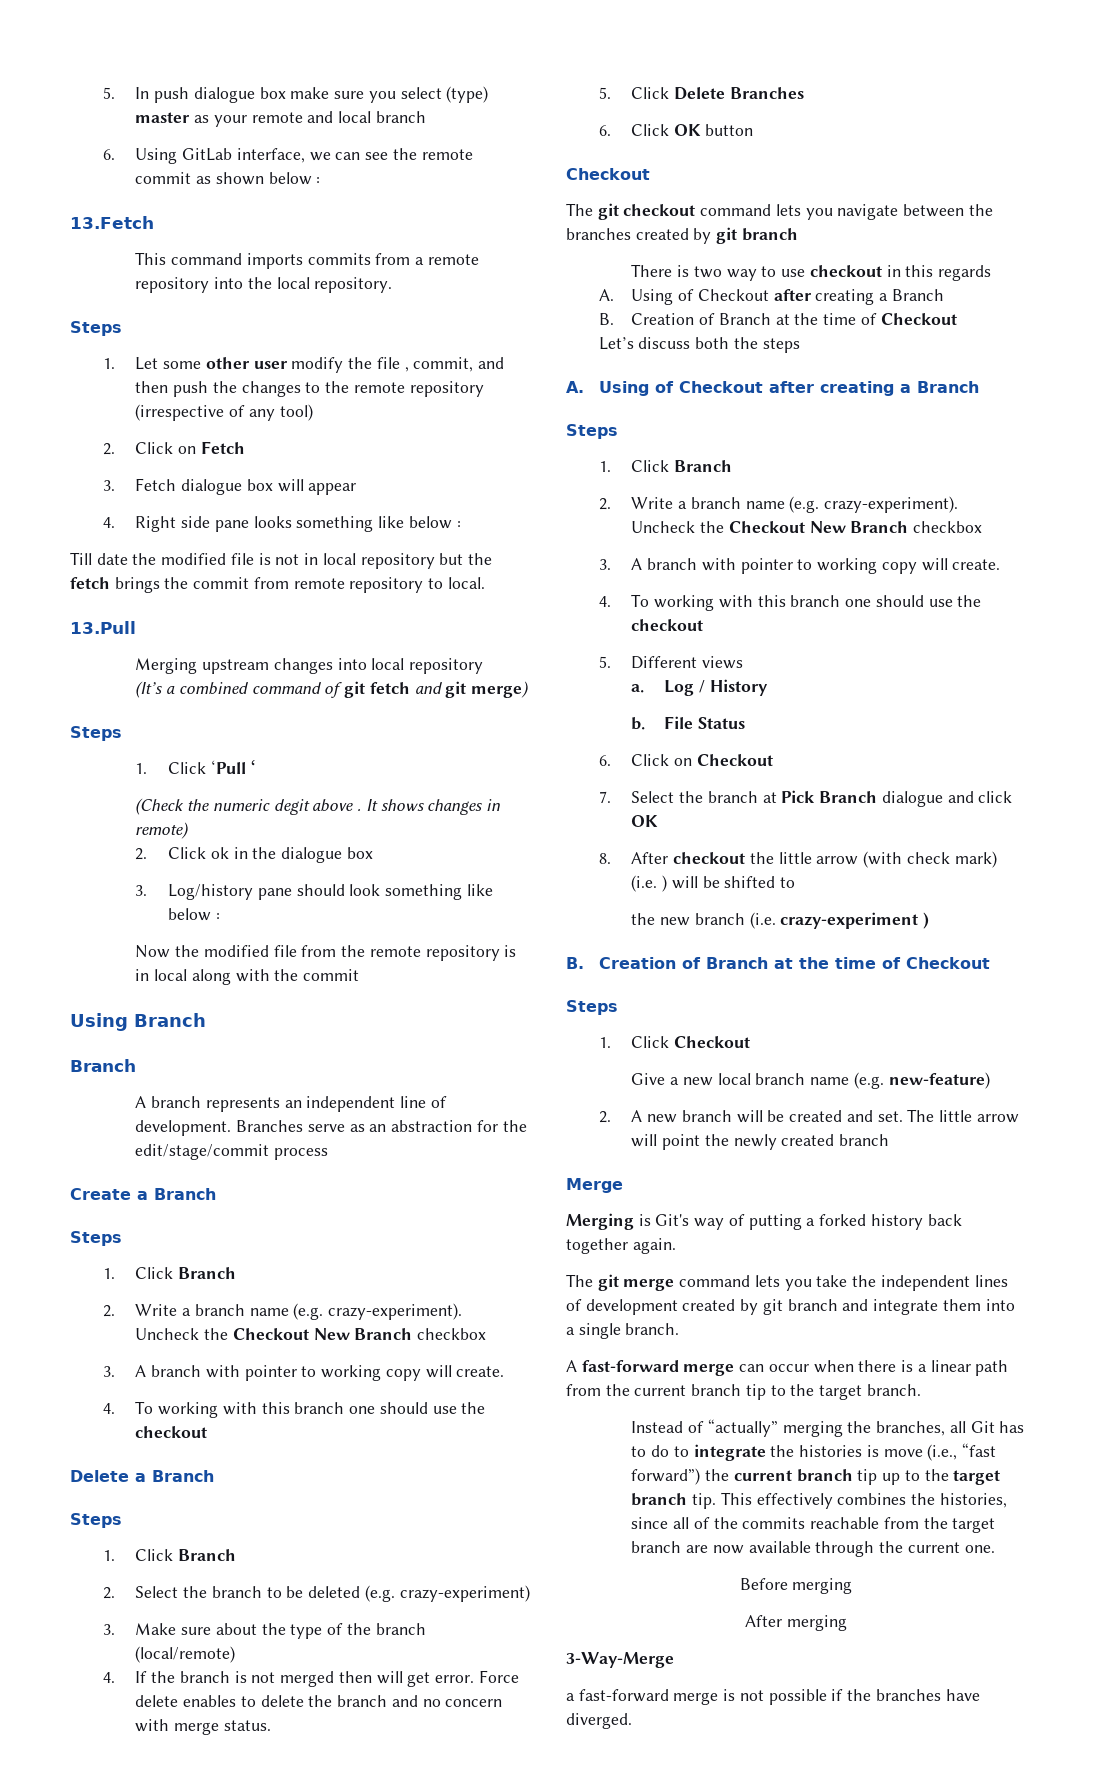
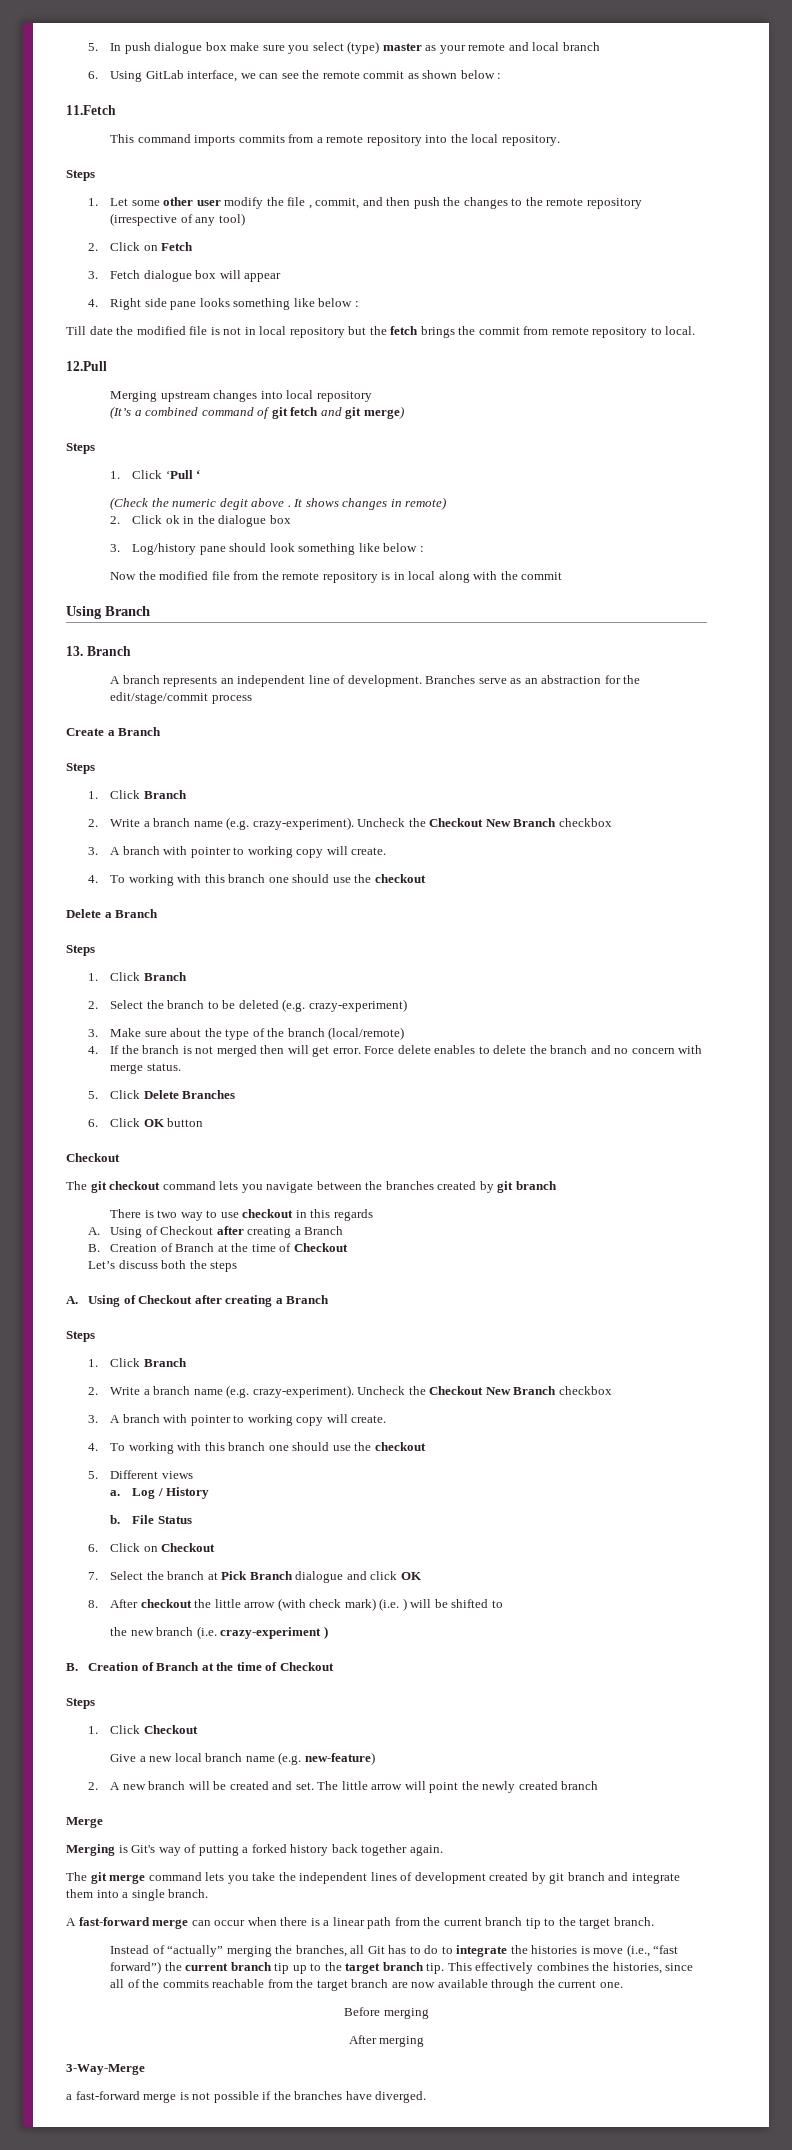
[70,216,154,229] 13.Fetch -> [66,105,116,115] 11.Fetch
[70,621,136,634] 13.Pull -> [66,361,107,371] 12.Pull
(206, 1020) none -> [66,646,83,656] 13.

